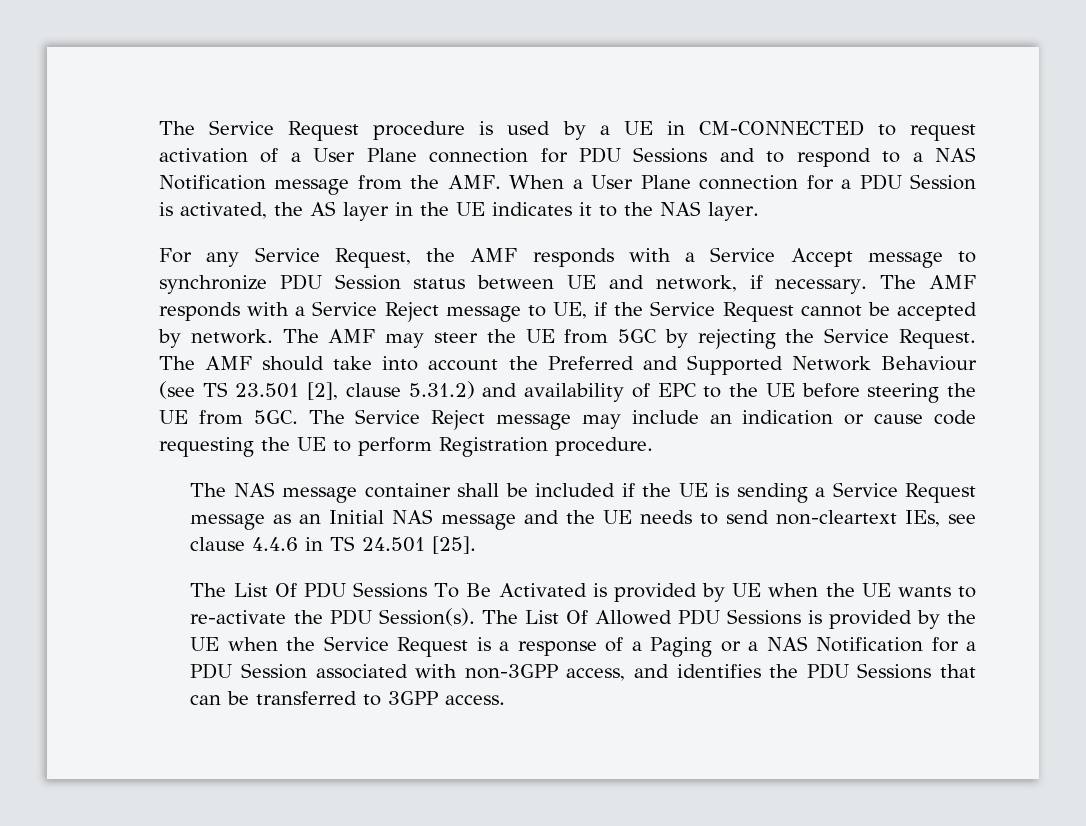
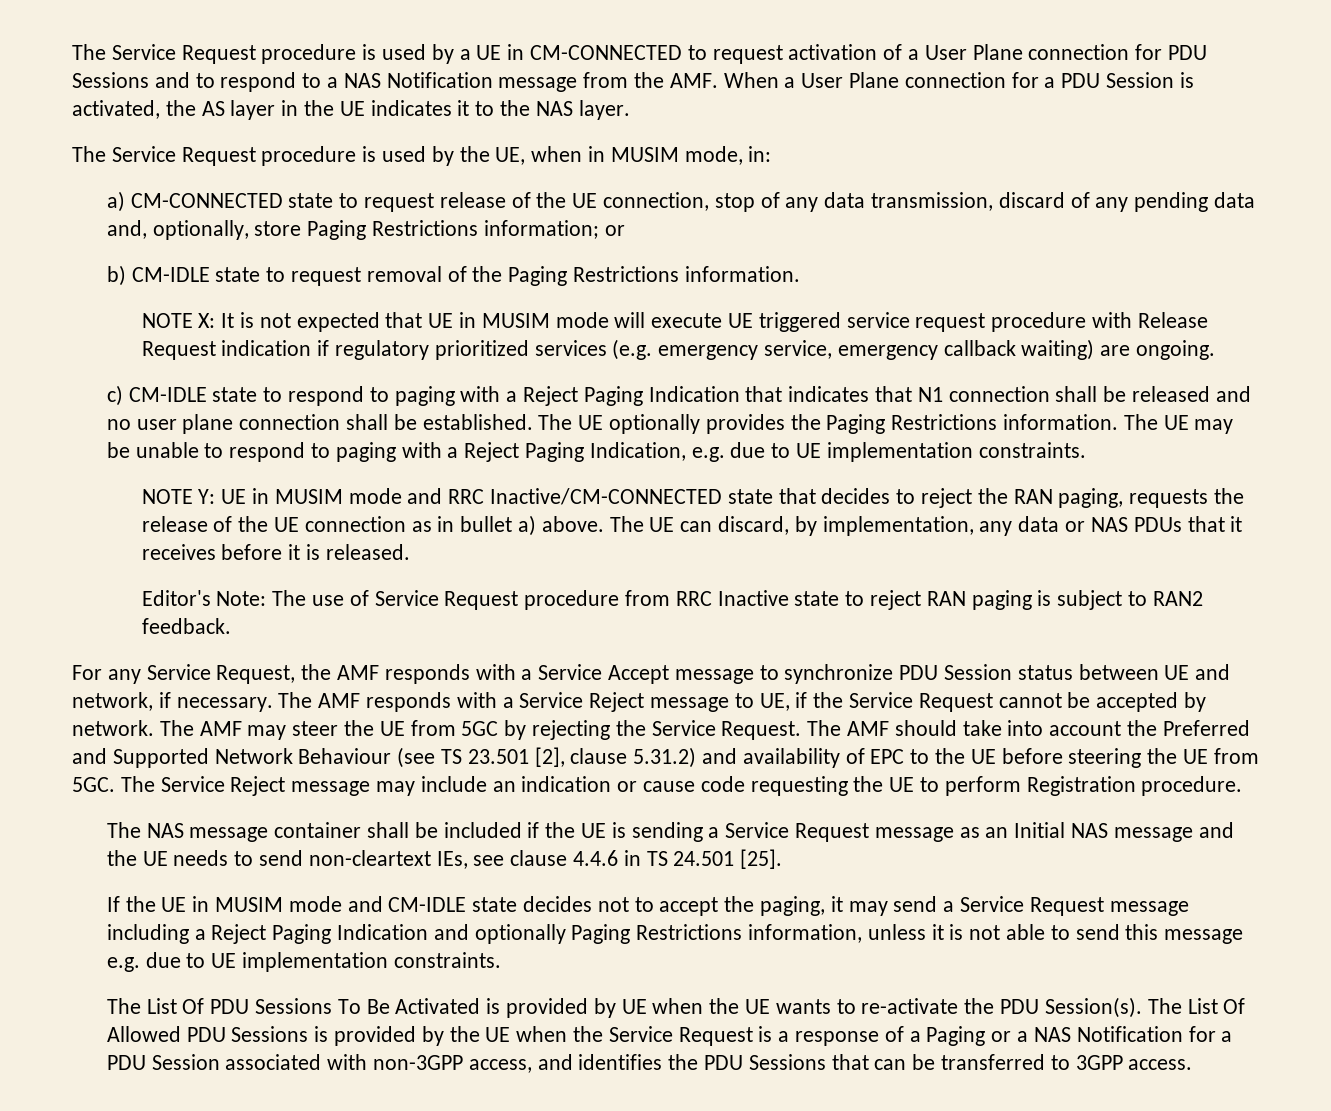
(759, 211) none -> [72,146,772,166] [106,191,1256,212] [106,220,625,240] [106,265,800,286] [141,312,1208,332] [141,339,1216,360] [106,385,1251,406] [106,414,1234,434] [106,442,1086,462] [141,488,1245,508] [141,515,1243,536] [141,544,410,560] [141,590,1203,610] [141,618,231,634] // The Service Request procedure is used by the UE, when in MUSIM mode, in: // a) CM-CONNECTED state to request release of the UE connection, stop of any data transmission, discard of any pending data and, optionally, store Paging Restrictions information; or // b) CM-IDLE state to request removal of the Paging Restrictions information. // NOTE X: It is not expected that UE in MUSIM mode will execute UE triggered service request procedure with Release Request indication if regulatory prioritized services (e.g. emergency service, emergency callback waiting) are ongoing. // c) CM-IDLE state to respond to paging with a Reject Paging Indication that indicates that N1 connection shall be released and no user plane connection shall be established. The UE optionally provides the Paging Restrictions information. The UE may be unable to respond to paging with a Reject Paging Indication, e.g. due to UE implementation constraints. // NOTE Y: UE in MUSIM mode and RRC Inactive/CM-CONNECTED state that decides to reject the RAN paging, requests the release of the UE connection as in bullet a) above. The UE can discard, by implementation, any data or NAS PDUs that it receives before it is released. // Editor's Note: The use of Service Request procedure from RRC Inactive state to reject RAN paging is subject to RAN2 feedback.
(477, 545) none -> [106,896,1189,916] [106,924,1244,944] [106,952,501,972] // If the UE in MUSIM mode and CM-IDLE state decides not to accept the paging, it may send a Service Request message including a Reject Paging Indication and optionally Paging Restrictions information, unless it is not able to send this message e.g. due to UE implementation constraints.

